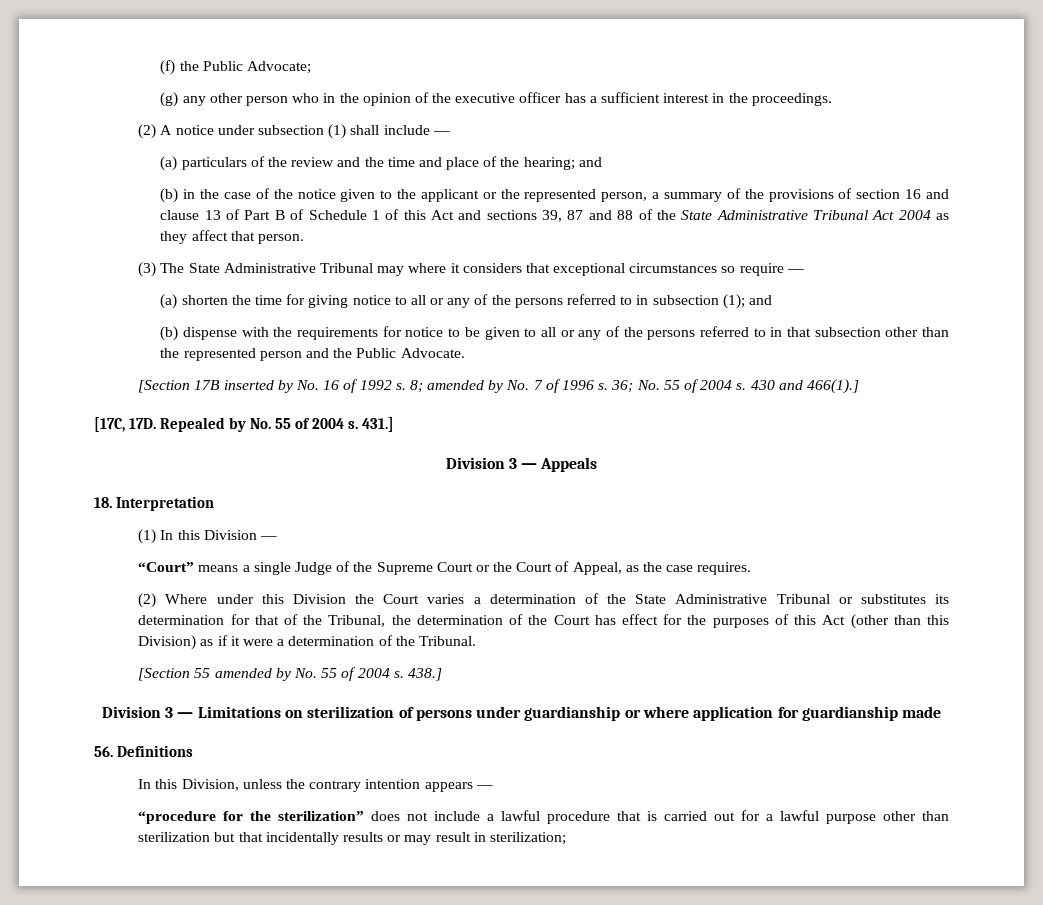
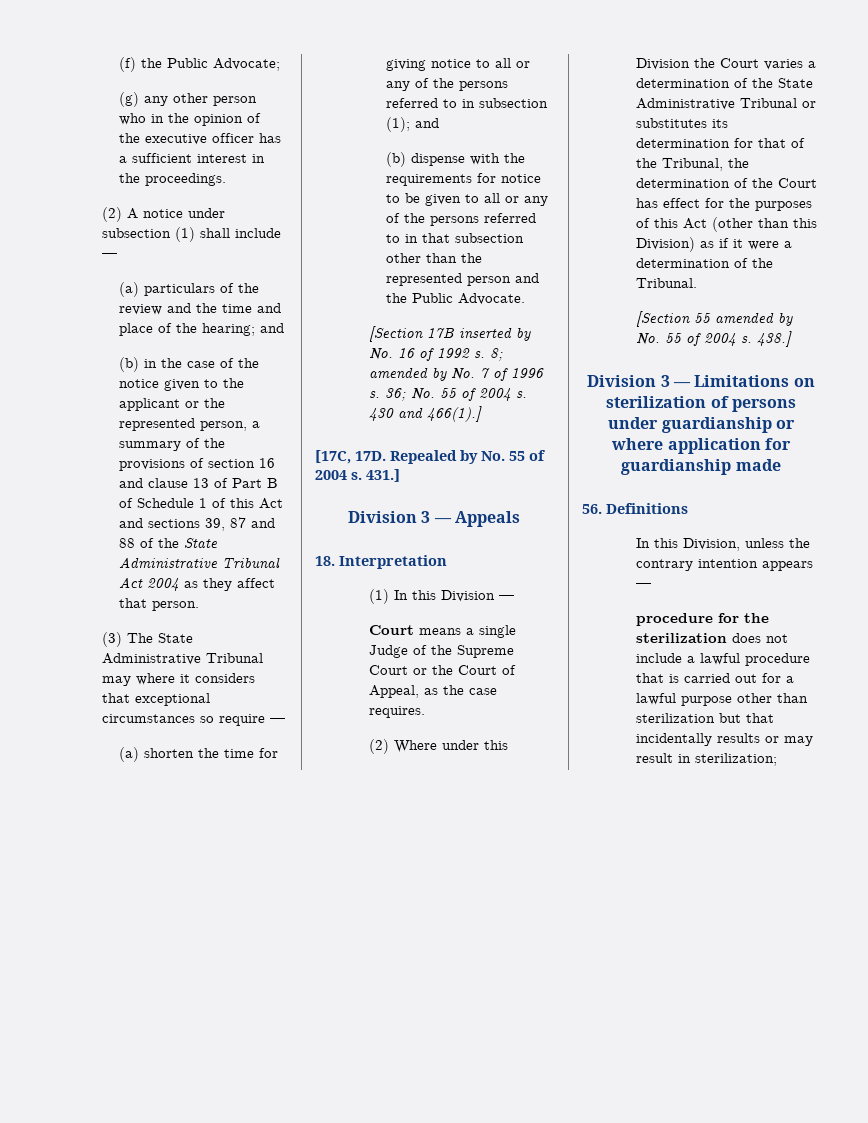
[138,562,195,572] “Court” -> [368,625,414,635] Court
[138,811,365,824] “procedure for the sterilization” -> [635,613,769,626] [635,633,727,643] procedure for the sterilization

